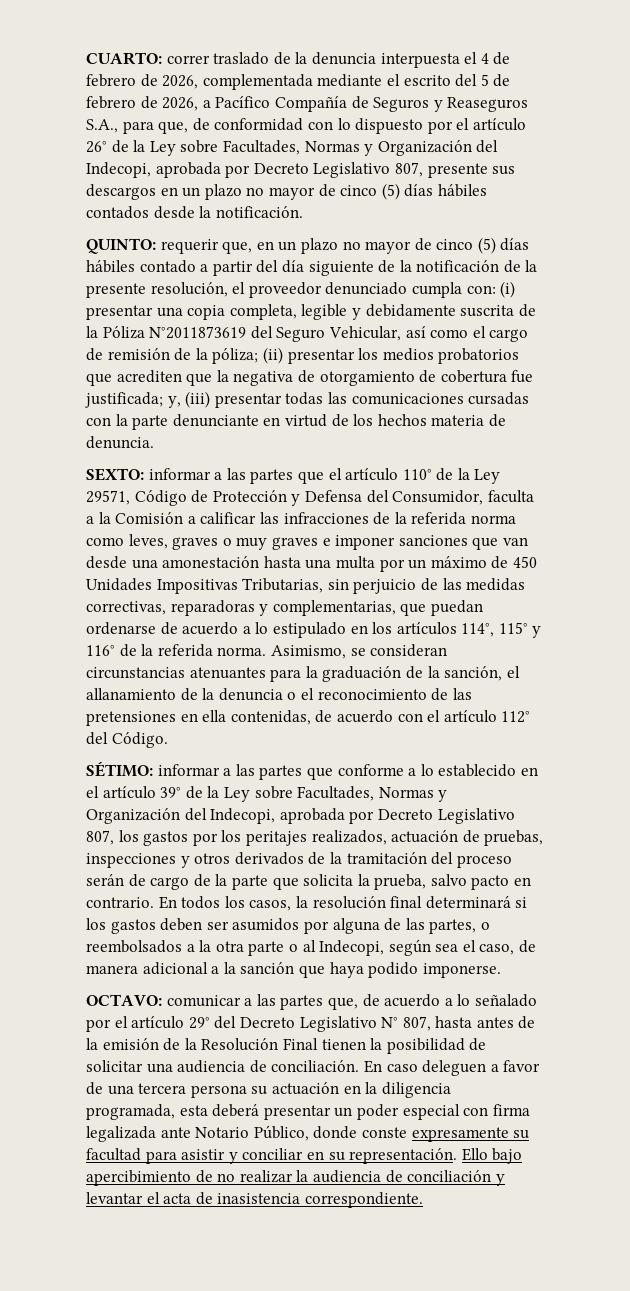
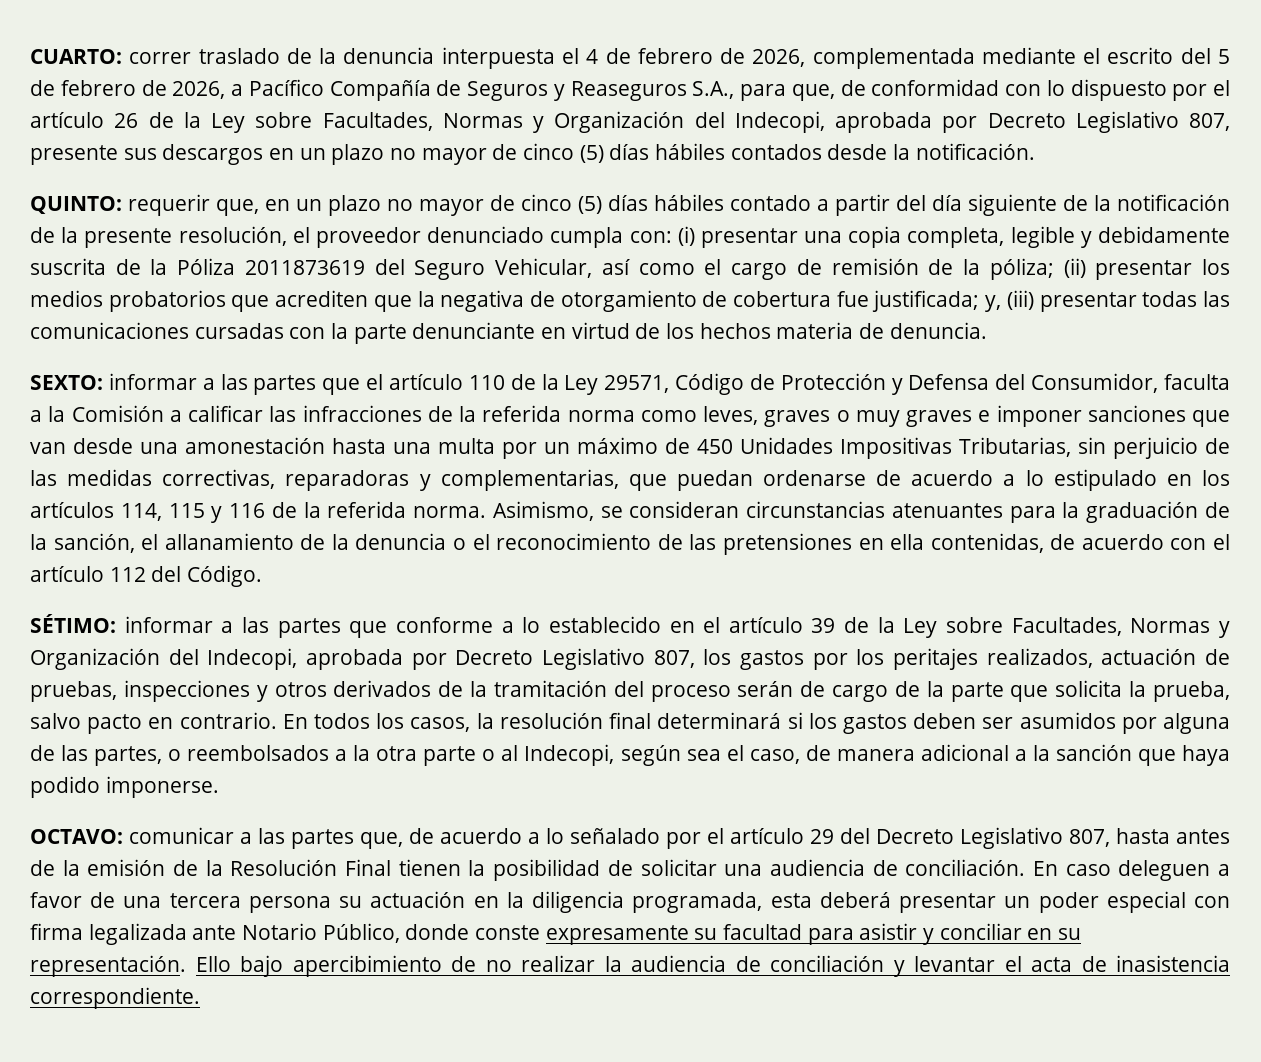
[86,141,107,153] 26° -> [114,113,139,128] 26
[149,326,247,339] N°2011873619 -> [244,260,365,275] 2011873619
[402,469,432,480] 110° -> [468,375,505,390] 110
[461,622,542,638] [86,645,115,656] 114°, 115° y 116° -> [120,503,266,523] 114, 115 y 116
[501,711,531,723] 112° -> [109,567,146,582] 112
[160,787,182,798] 39° -> [811,618,836,633] 39
[188,1017,210,1029] 29° -> [809,829,834,844] 29
[381,1017,399,1028] N° -> (1063, 838) none

